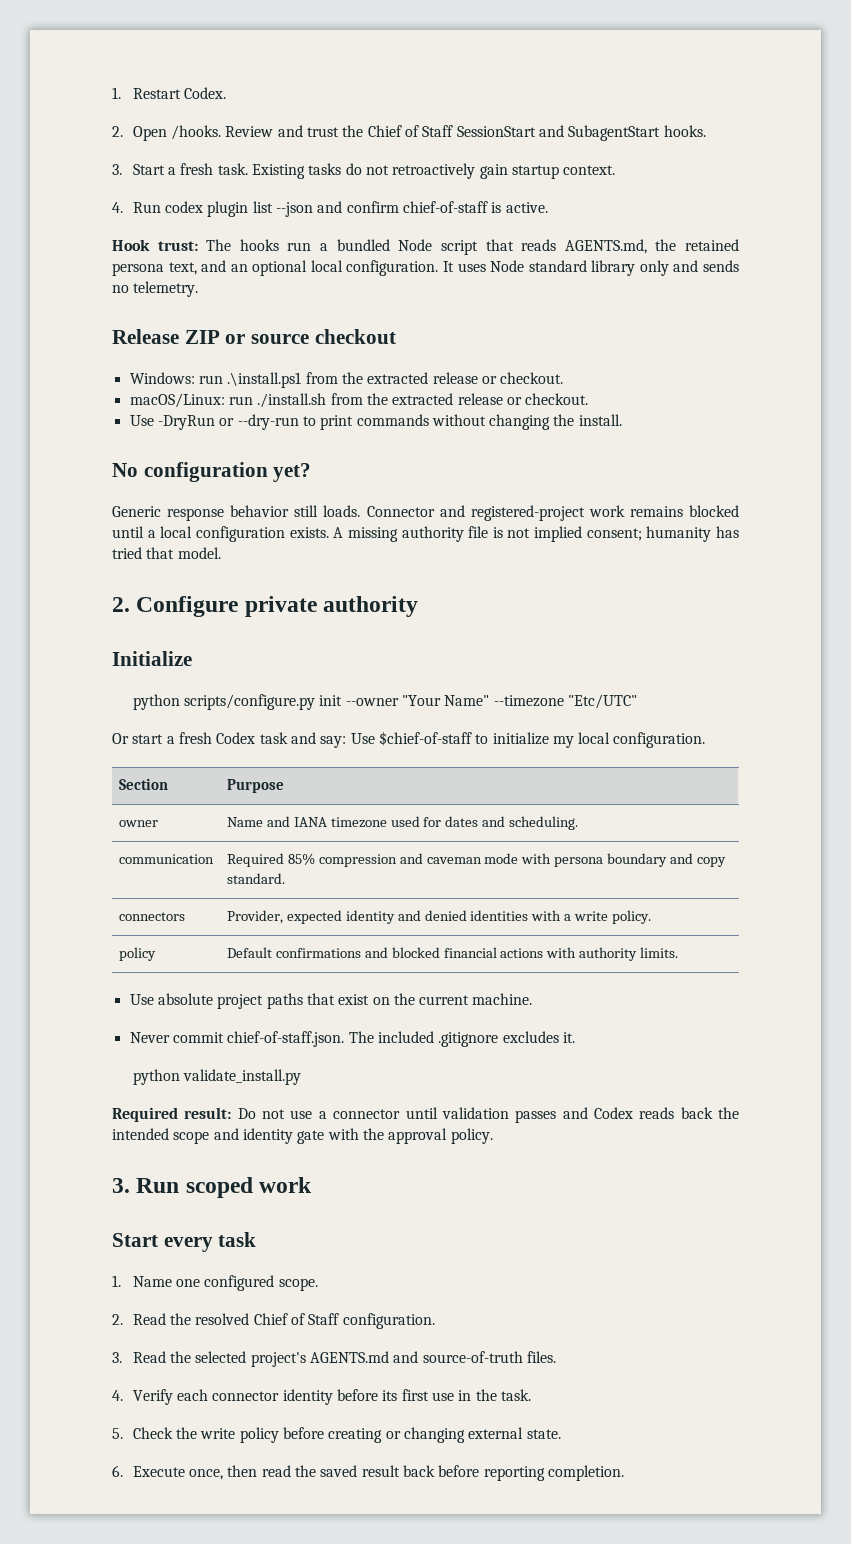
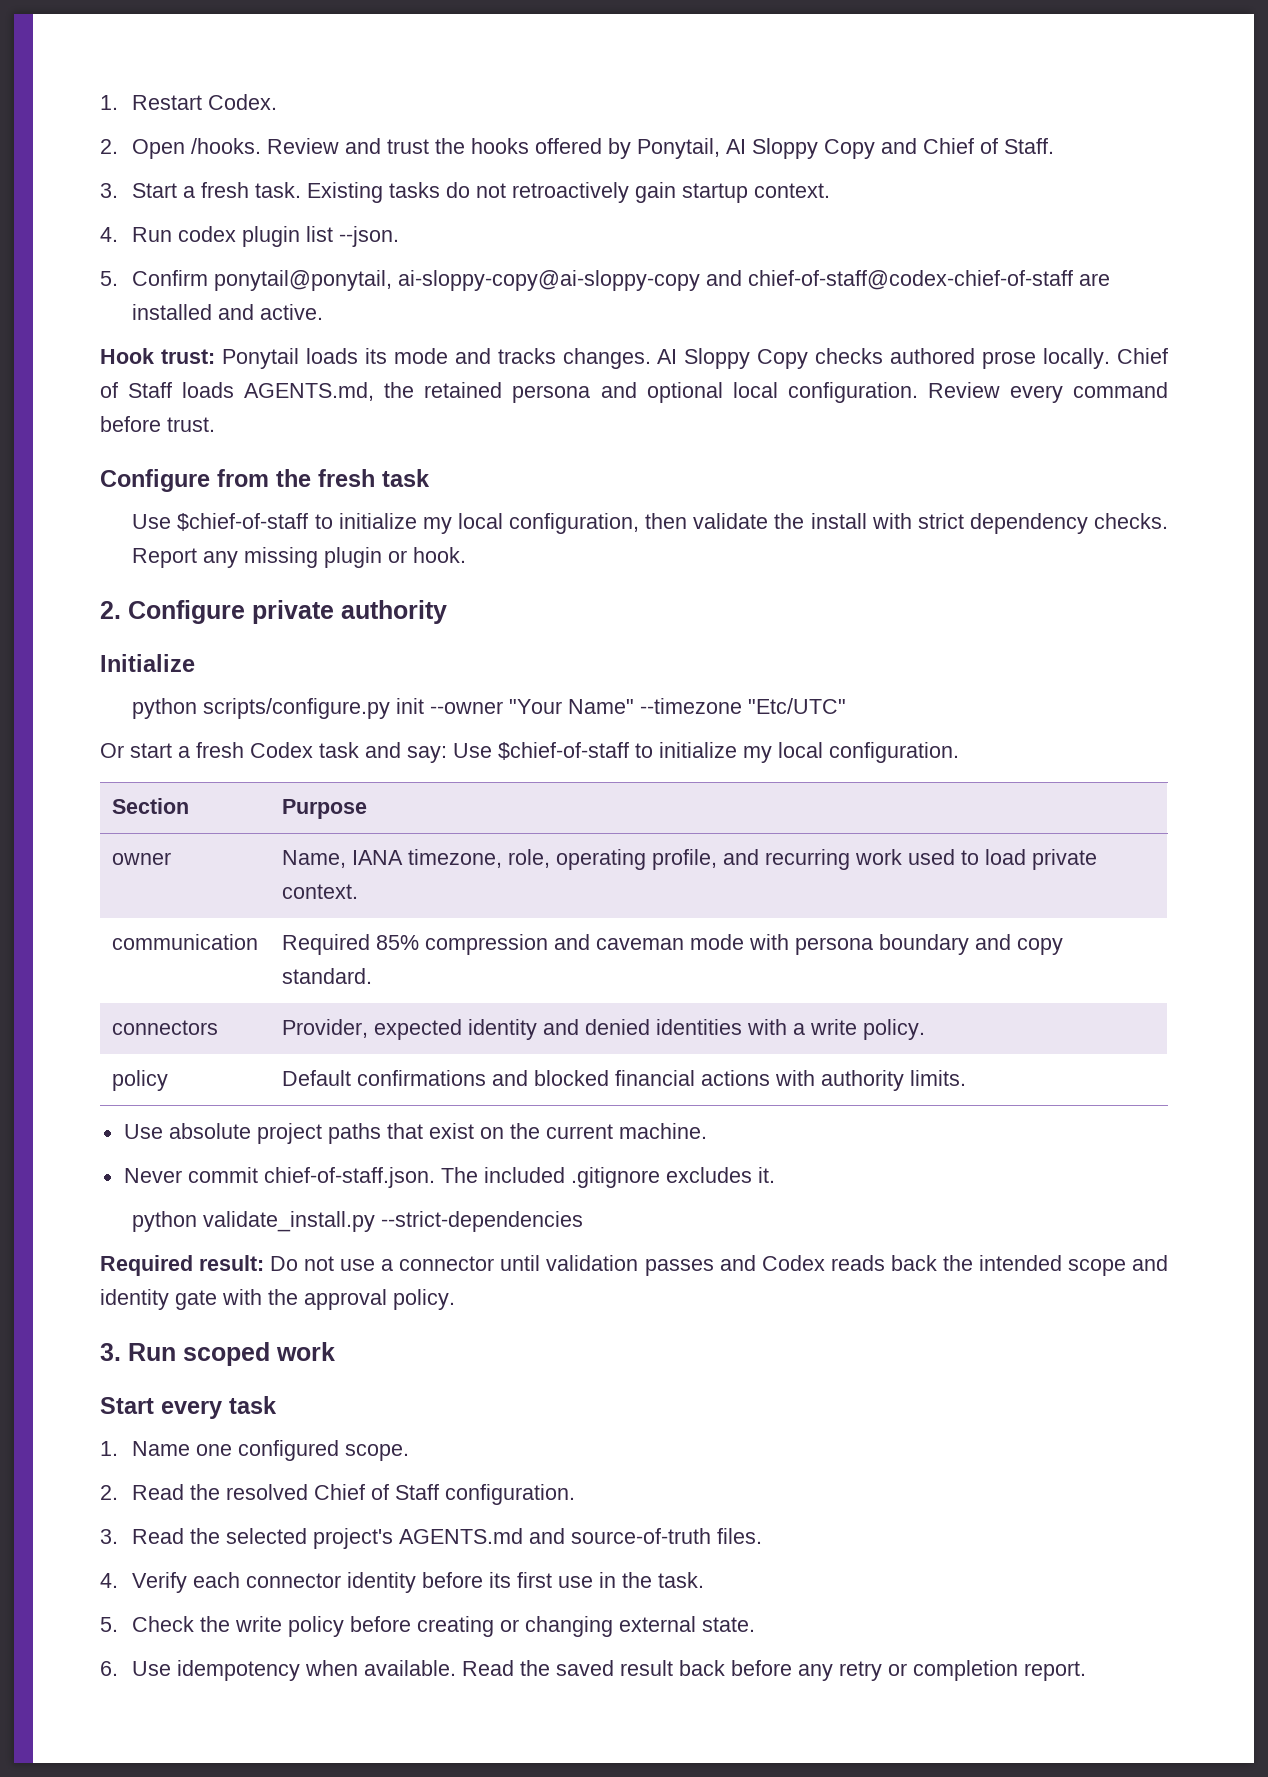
[367,125,706,141] Chief of Staff SessionStart and SubagentStart hooks. -> [471,138,1055,159] hooks offered by Ponytail, AI Sloppy Copy and Chief of Staff.
[276,201,548,217] [112,239,740,255] [112,260,739,276] [112,281,199,297] [112,329,396,344] [129,372,564,388] [129,393,589,408] [129,414,622,430] [112,462,312,482] [112,505,740,521] [112,526,739,542] [112,547,221,559] --json and confirm chief-of-staff is active. // Hook trust: The hooks run a bundled Node script that reads AGENTS.md, the retained persona text, and an optional local configuration. It uses Node standard library only and sends no telemetry. // Release ZIP or source checkout // Windows: run .\install.ps1 from the extracted release or checkout. // macOS/Linux: run ./install.sh from the extracted release or checkout. // Use -DryRun or --dry-run to print commands without changing the install. // No configuration yet? // Generic response behavior still loads. Connector and registered-project work remains blocked until a local configuration exists. A missing authority file is not implied consent; humanity has tried that model. -> [339,226,400,247] [100,270,1111,291] [132,304,324,320] [100,348,1168,369] [100,382,1169,403] [100,416,215,432] [100,469,430,492] [132,513,1168,534] [132,547,467,568] --json. // 5. Confirm ponytail@ponytail, ai-sloppy-copy@ai-sloppy-copy and chief-of-staff@codex-chief-of-staff are installed and active. // Hook trust: Ponytail loads its mode and tracks changes. AI Sloppy Copy checks authored prose locally. Chief of Staff loads AGENTS.md, the retained persona and optional local configuration. Review every command before trust. // Configure from the fresh task // Use $chief-of-staff to initialize my local configuration, then validate the install with strict dependency checks. Report any missing plugin or hook.
[226,816,579,830] Name and IANA timezone used for dates and scheduling. -> [281,849,1097,870] [281,884,358,899] Name, IANA timezone, role, operating profile, and recurring work used to load private context.
(302, 1077) none -> [381,1211,584,1232] --strict-dependencies
[132,1465,291,1480] Execute once, then read -> [132,1660,515,1681] Use idempotency when available. Read
[483,1465,624,1481] reporting completion. -> [798,1660,1087,1681] any retry or completion report.

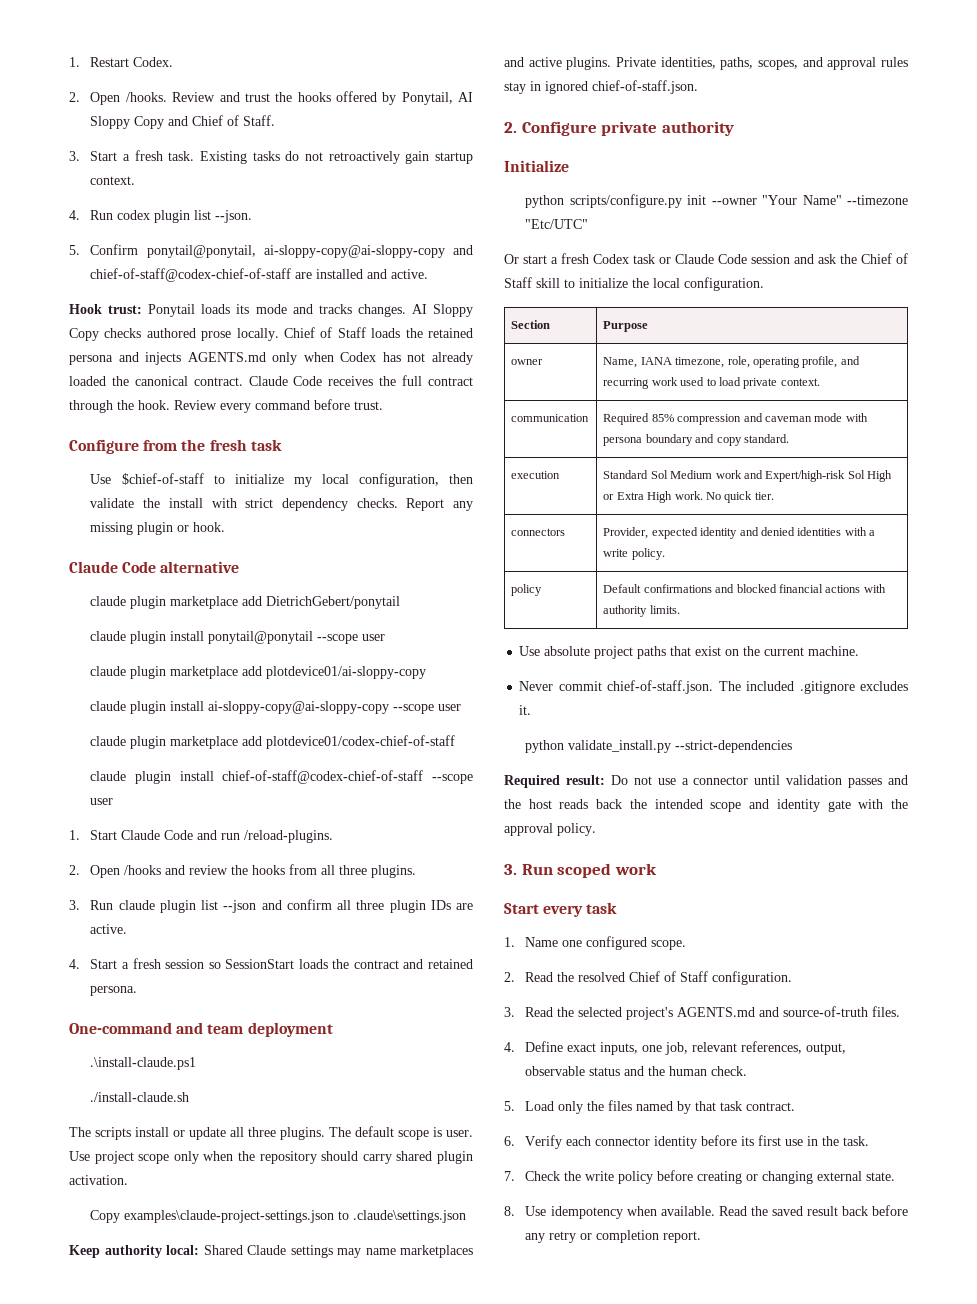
[244,382,375,401] AGENTS.md, -> (401, 333) none
[646,382,918,403] optional local configuration. -> [145,352,473,365] [69,375,474,386] [69,400,170,413] injects AGENTS.md only when Codex has not already loaded the canonical contract. Claude Code receives the full contract through the hook.
(467, 555) none -> [69,561,240,573] [90,596,401,609] [90,631,386,644] [90,666,427,679] [90,701,462,714] [90,735,456,749] [90,770,473,784] [90,798,114,805] [69,830,334,843] [69,864,417,878] [69,899,473,913] [90,924,128,934] [69,958,473,969] [90,986,138,996] [69,1022,333,1037] [90,1057,197,1070] [90,1092,190,1102] [69,1126,473,1140] [69,1151,473,1164] [69,1175,128,1185] [90,1210,467,1223] [69,1245,473,1258] [504,57,908,70] [504,80,698,94] // Claude Code alternative // claude plugin marketplace add DietrichGebert/ponytail // claude plugin install ponytail@ponytail --scope user // claude plugin marketplace add plotdevice01/ai-sloppy-copy // claude plugin install ai-sloppy-copy@ai-sloppy-copy --scope user // claude plugin marketplace add plotdevice01/codex-chief-of-staff // claude plugin install chief-of-staff@codex-chief-of-staff --scope user // 1. Start Claude Code and run /reload-plugins. // 2. Open /hooks and review the hooks from all three plugins. // 3. Run claude plugin list --json and confirm all three plugin IDs are active. // 4. Start a fresh session so SessionStart loads the contract and retained persona. // One-command and team deployment // .\install-claude.ps1 // ./install-claude.sh // The scripts install or update all three plugins. The default scope is user. Use project scope only when the repository should carry shared plugin activation. // Copy examples\claude-project-settings.json to .claude\settings.json // Keep authority local: Shared Claude settings may name marketplaces and active plugins. Private identities, paths, scopes, and approval rules stay in ignored chief-of-staff.json.
[365,742,772,763] and say: Use $chief-of-staff to initialize my -> [659,253,908,264] [504,277,649,288] or Claude Code session and ask the Chief of Staff skill to initialize the
(372, 976) none -> [511,471,561,479] [603,470,893,482] [603,491,774,503] // execution | Standard Sol Medium work and Expert/high-risk Sol High or Extra High work. No quick tier.
[761,1255,825,1271] Codex -> [504,799,552,809] the host
(118, 1580) none -> [525,1041,847,1055] [525,1066,748,1076] [504,1100,796,1114] [504,1136,515,1146] Define exact inputs, one job, relevant references, output, observable status and the human check. // 5. Load only the files named by that task contract. // 6.
[100,1617,118,1632] 5. -> [504,1171,515,1181] 7.
[100,1661,118,1676] 6. -> [504,1206,515,1216] 8.

